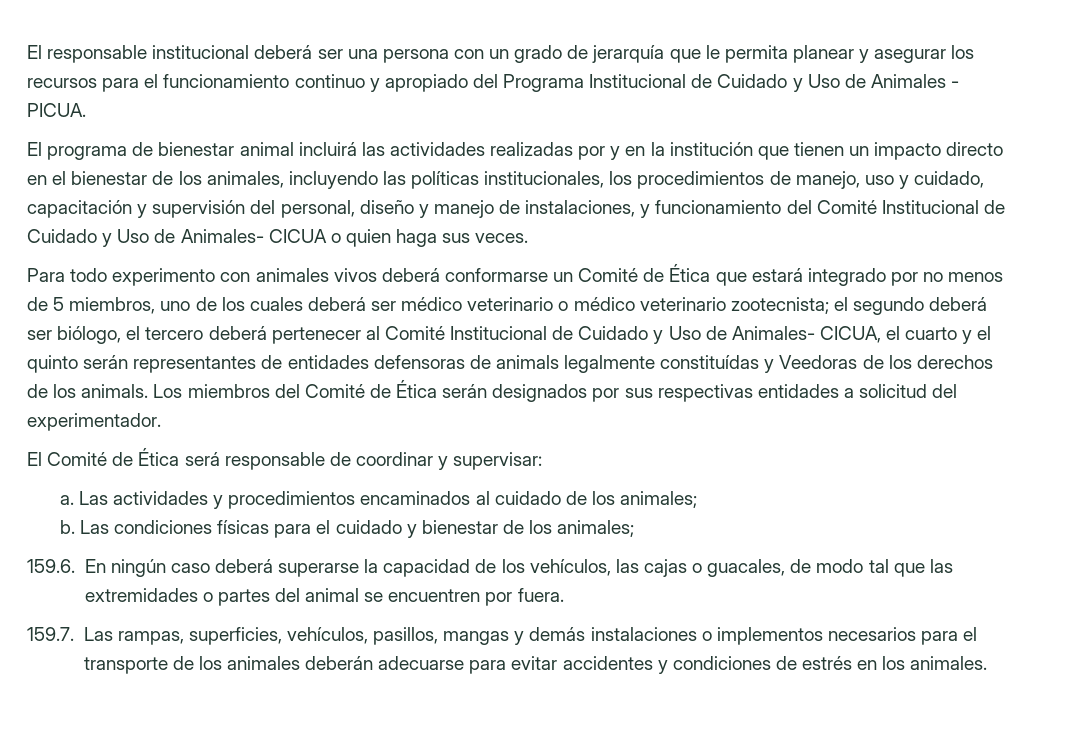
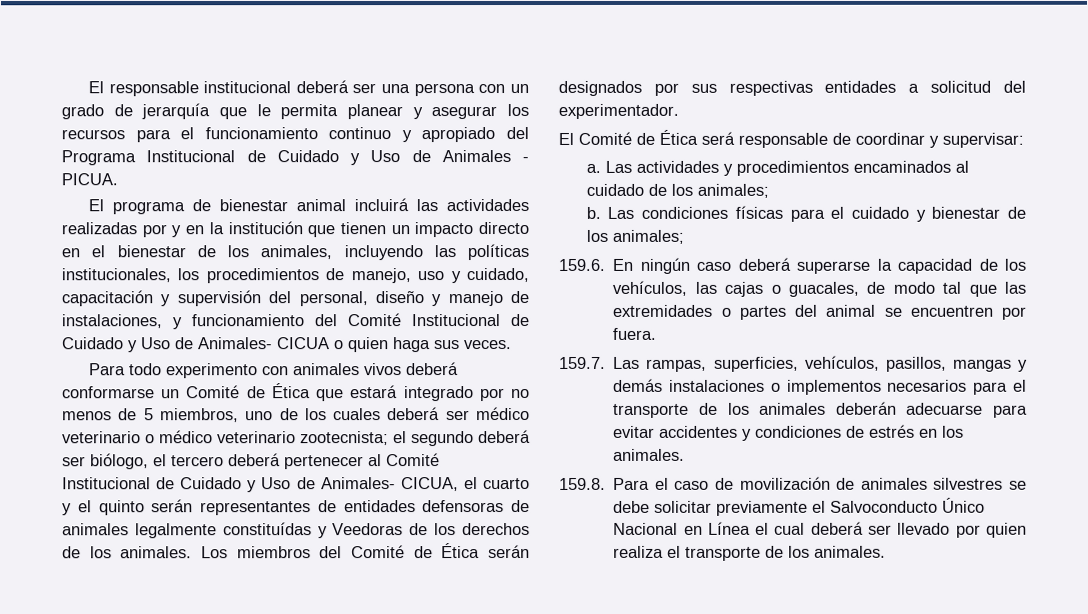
[495,355,559,369] animals -> [62,523,129,536] animales
[81,384,149,398] animals. -> [120,546,193,559] animales.
(988, 663) none -> [559,476,1027,490] [613,497,986,516] [613,521,1027,538] [613,545,887,561] // 159.8. Para el caso de movilización de animales silvestres se debe solicitar previamente el Salvoconducto Único Nacional en Línea el cual deberá ser llevado por quien realiza el transporte de los animales.

